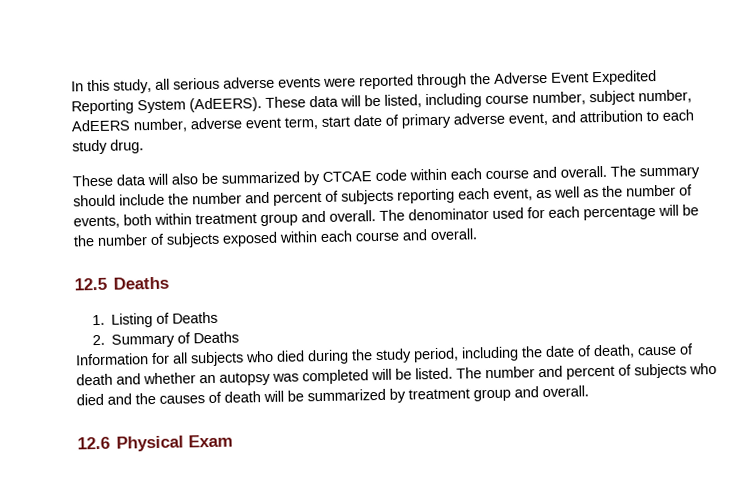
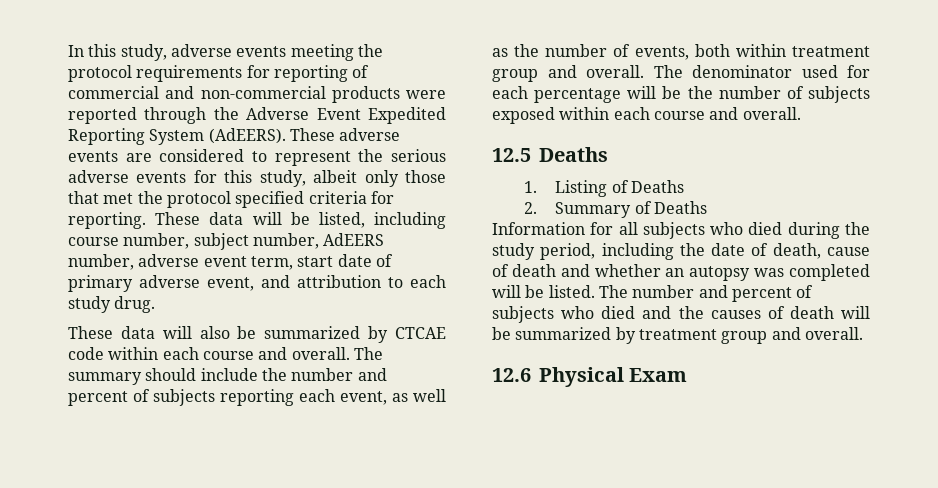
[155,76,321,90] all serious adverse events -> [170,44,383,61] [68,65,370,82] [68,86,400,103] adverse events meeting the protocol requirements for reporting of commercial and non-commercial products
(306, 102) none -> [339,128,401,141] [68,149,447,166] [68,170,446,187] [68,191,394,208] [68,212,201,229] adverse events are considered to represent the serious adverse events for this study, albeit only those that met the protocol specified criteria for reporting. These

